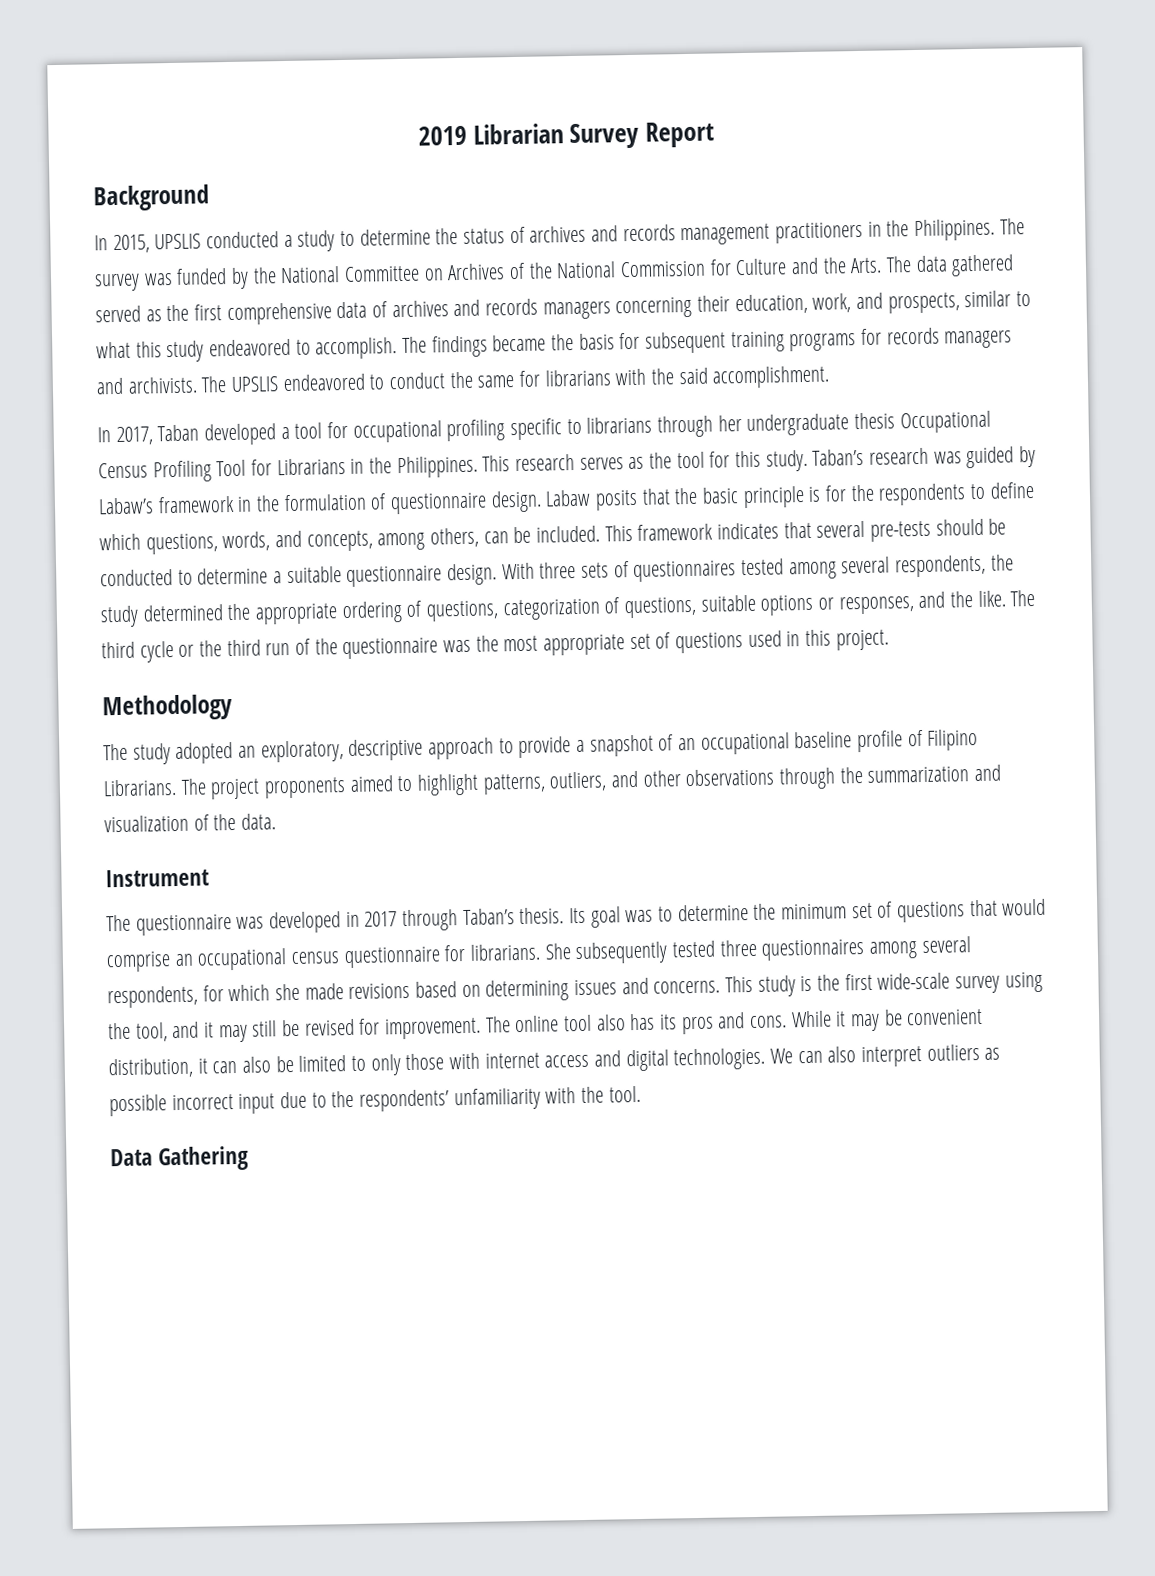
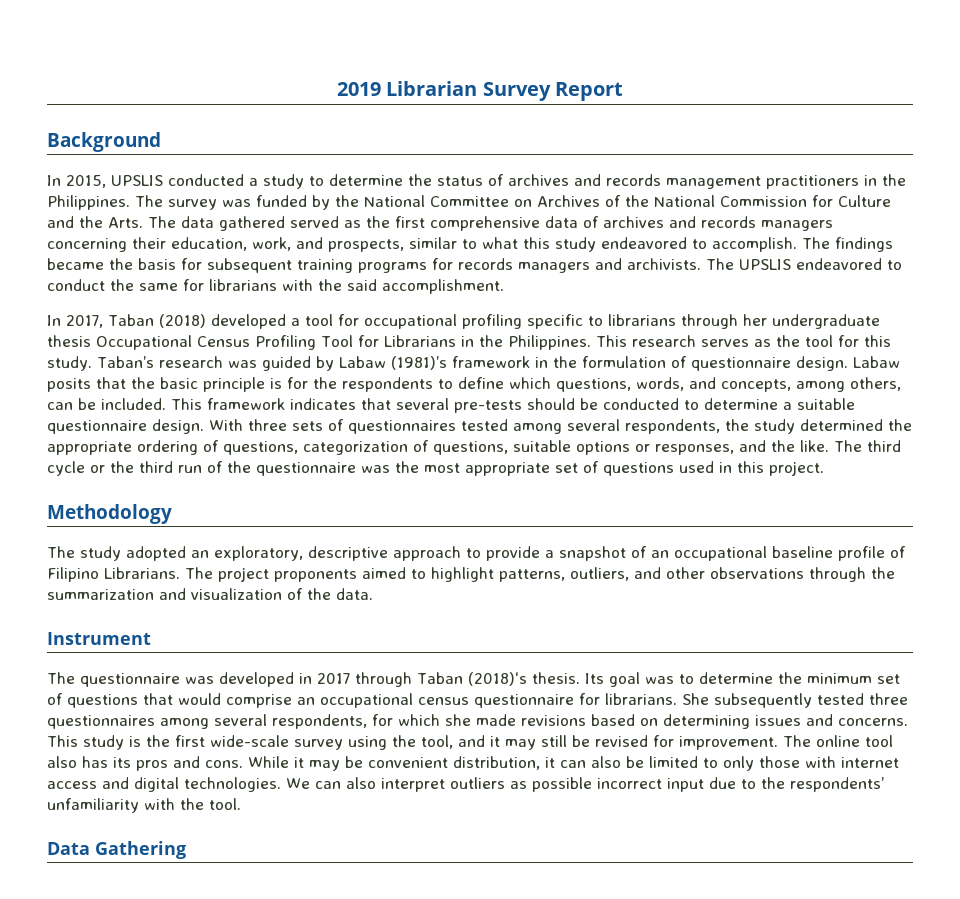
(200, 433) none -> [158,314,206,328] (2018)
[98,497,154,515] Labaw’s -> [338,356,447,370] Labaw (1981)’s
[462,908,515,926] Taban’s -> [417,672,527,686] Taban (2018)‘s

